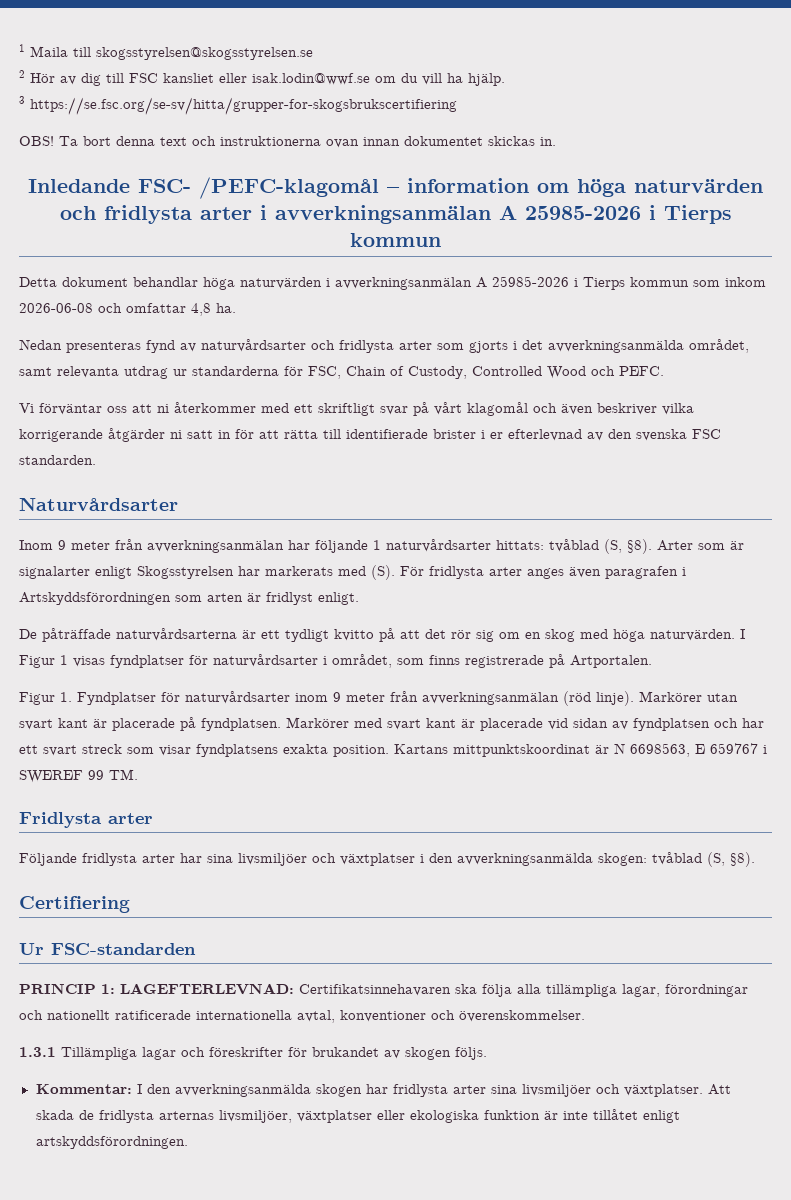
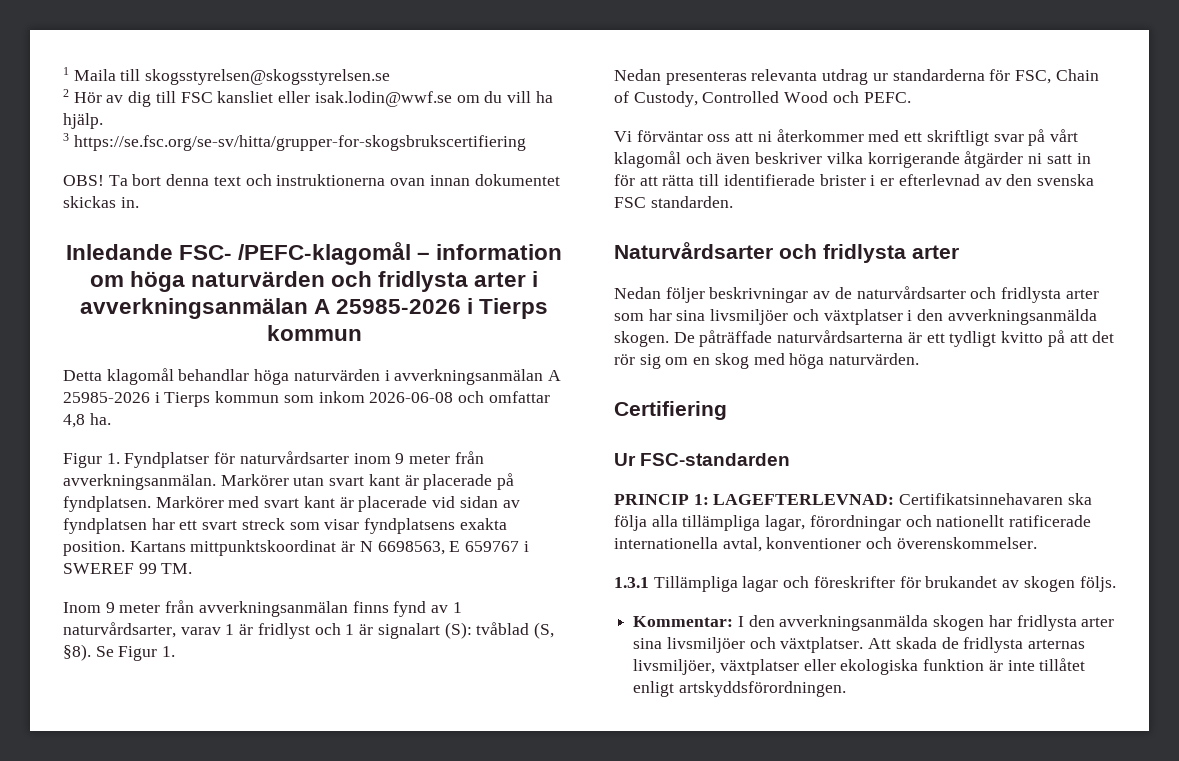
[62,277,128,287] dokument -> [106,368,174,385] klagomål
[19,339,749,353] [19,367,52,376] Nedan presenteras fynd av naturvårdsarter och fridlysta arter som gjorts i det avverkningsanmälda området, samt -> [63,451,484,468] [63,473,515,490] [63,496,520,512] [63,518,507,534] [63,540,529,556] [63,563,193,574] [63,600,462,617] [63,622,554,639] [63,644,176,661] [614,69,747,85] Figur 1. Fyndplatser för naturvårdsarter inom 9 meter från avverkningsanmälan. Markörer utan svart kant är placerade på fyndplatsen. Markörer med svart kant är placerade vid sidan av fyndplatsen har ett svart streck som visar fyndplatsens exakta position. Kartans mittpunktskoordinat är N 6698563, E 659767 i SWEREF 99 TM. // Inom 9 meter från avverkningsanmälan finns fynd av 1 naturvårdsarter, varav 1 är fridlyst och 1 är signalart (S): tvåblad (S, §8). Se Figur 1. // Nedan presenteras
[19,539,744,554] [19,565,686,580] [19,592,359,605] // Inom 9 meter från avverkningsanmälan har följande 1 naturvårdsarter hittats: tvåblad (S, §8). Arter som är signalarter enligt Skogsstyrelsen har markerats med (S). För fridlysta arter anges även paragrafen i Artskyddsförordningen som arten är fridlyst enligt. // -> [779,244,959,263] [614,286,1099,303] [614,309,1097,325] [614,331,669,347] och fridlysta arter // Nedan följer beskrivningar av de naturvårdsarter och fridlysta arter som har sina livsmiljöer och växtplatser i den avverkningsanmälda skogen.
[740,629,745,639] [19,654,652,668] [19,691,738,706] [19,717,764,731] [19,743,767,757] [19,769,138,783] [19,812,153,828] [19,852,755,867] I Figur 1 visas fyndplatser för naturvårdsarter i området, som finns registrerade på Artportalen. // Figur 1. Fyndplatser för naturvårdsarter inom 9 meter från avverkningsanmälan (röd linje). Markörer utan svart kant är placerade på fyndplatsen. Markörer med svart kant är placerade vid sidan av fyndplatsen och har ett svart streck som visar fyndplatsens exakta position. Kartans mittpunktskoordinat är N 6698563, E 659767 i SWEREF 99 TM. // Fridlysta arter // Följande fridlysta arter har sina livsmiljöer och växtplatser i den avverkningsanmälda skogen: tvåblad (S, §8). -> (920, 359) none

